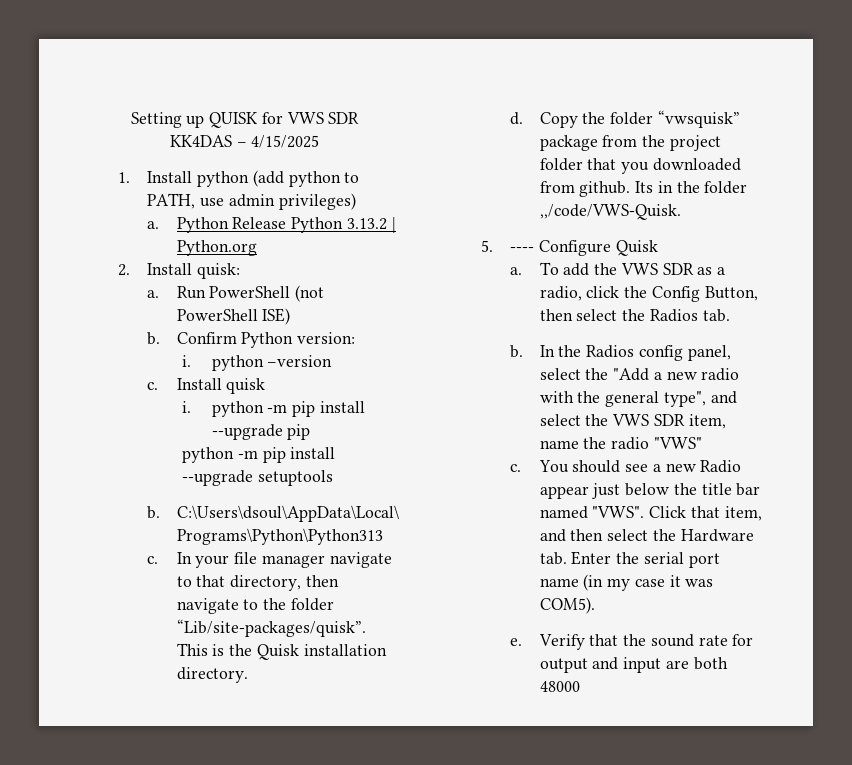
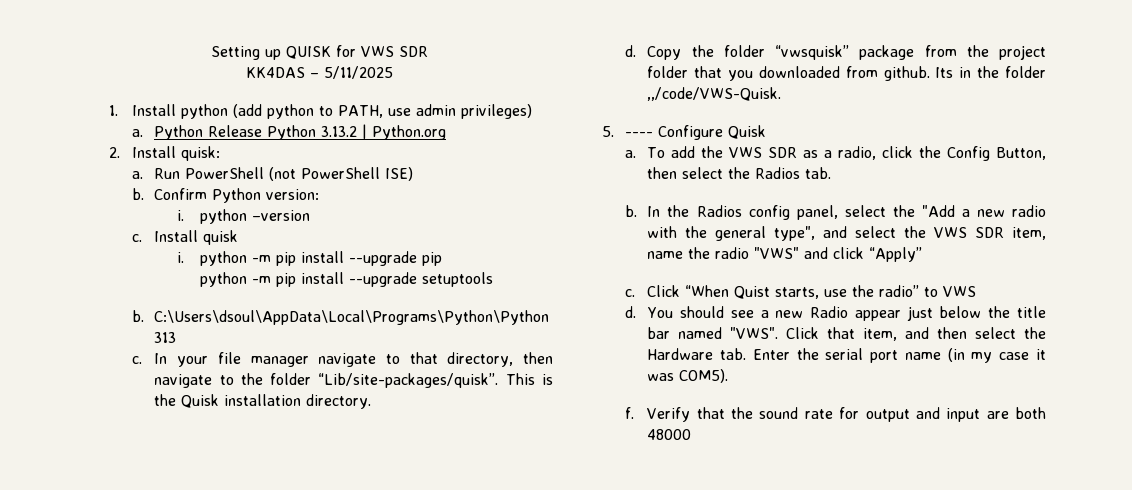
[251,135,320,148] 4/15/2025 -> [324,66,393,79] 5/11/2025
[510,464,522,472] // c. -> [804,247,923,262] [624,285,977,299] [624,306,636,318] and click “Apply” // c. Click “When Quist starts, use the radio” to VWS // d.
[510,638,523,646] e. -> [624,407,634,419] f.

